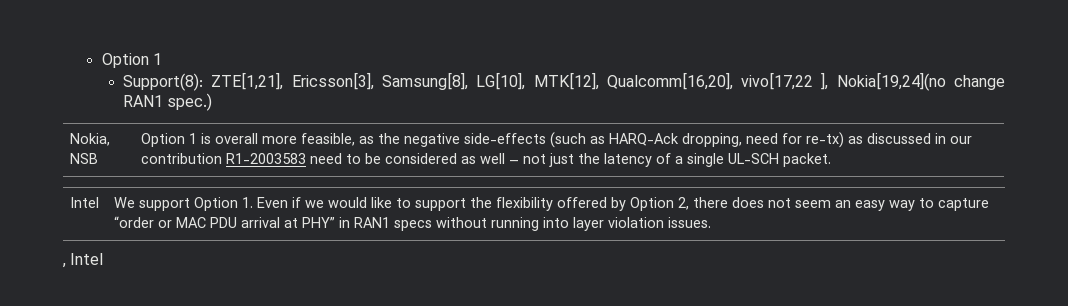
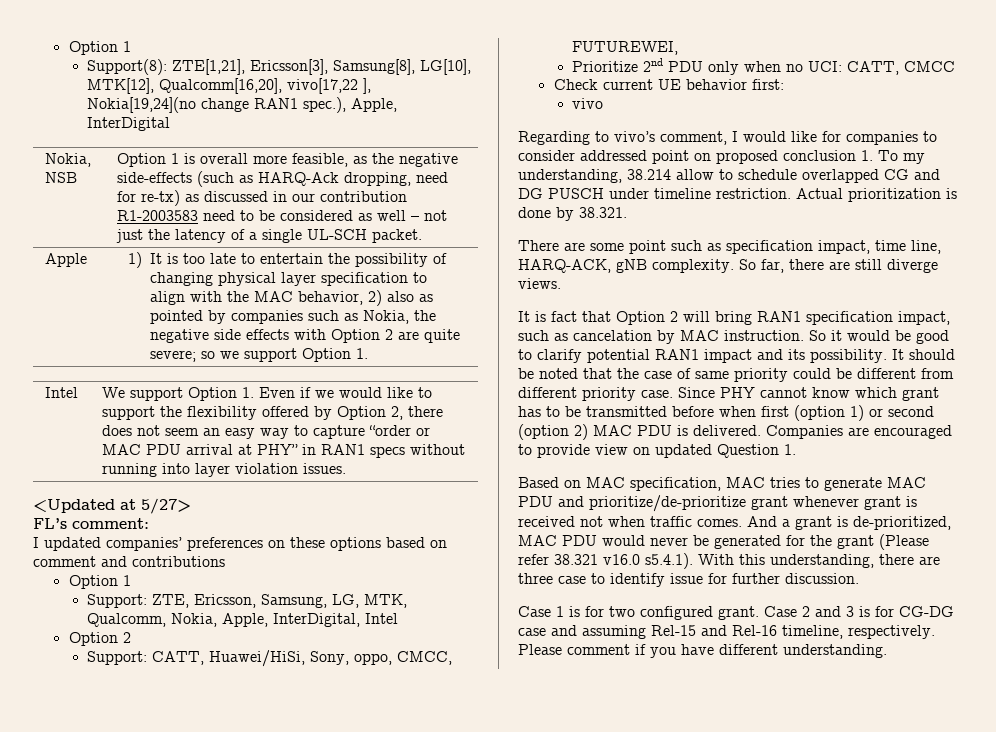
[167,93,213,111] spec.) -> [302,97,397,113] [86,117,170,131] spec.), Apple, InterDigital
(832, 160) none -> [44,253,87,267] [127,252,447,268] [149,272,427,286] [149,290,433,306] [149,310,436,324] [149,329,460,343] [149,348,368,362] // Apple | 1) It is too late to entertain the possibility of changing physical layer specification to align with the MAC behavior, 2) also as pointed by companies such as Nokia, the negative side effects with Option 2 are quite severe; so we support Option 1.
[62,253,104,268] , Intel -> [33,498,191,514] [33,518,149,529] [33,537,447,551] [33,556,225,567] [68,575,131,589] [86,594,407,608] [86,613,398,627] [68,632,131,646] [86,650,452,667] [571,41,678,55] [571,58,955,75] [553,79,784,90] [571,98,603,109] [518,131,937,145] [518,150,925,164] [518,169,940,183] [518,188,957,202] [518,207,627,221] [518,240,941,254] [518,259,938,273] [518,278,561,289] [518,311,950,325] [518,330,949,344] [518,349,955,363] [518,368,954,382] [518,387,939,401] [518,405,934,421] [518,424,952,440] [518,444,796,458] [518,477,926,491] [518,495,917,512] [518,516,951,530] [518,534,929,550] [518,553,940,569] [518,573,859,587] [518,606,954,620] [518,625,935,639] [518,644,887,658] <Updated at 5/27> // FL’s comment: // I updated companies’ preferences on these options based on comment and contributions // Option 1 // Support: ZTE, Ericsson, Samsung, LG, MTK, Qualcomm, Nokia, Apple, InterDigital, Intel // Option 2 // Support: CATT, Huawei/HiSi, Sony, oppo, CMCC, FUTUREWEI, // Prioritize 2nd PDU only when no UCI: CATT, CMCC // Check current UE behavior first: // vivo // Regarding to vivo’s comment, I would like for companies to consider addressed point on proposed conclusion 1. To my understanding, 38.214 allow to schedule overlapped CG and DG PUSCH under timeline restriction. Actual prioritization is done by 38.321. // There are some point such as specification impact, time line, HARQ-ACK, gNB complexity. So far, there are still diverge views. // It is fact that Option 2 will bring RAN1 specification impact, such as cancelation by MAC instruction. So it would be good to clarify potential RAN1 impact and its possibility. It should be noted that the case of same priority could be different from different priority case. Since PHY cannot know which grant has to be transmitted before when first (option 1) or second (option 2) MAC PDU is delivered. Companies are encouraged to provide view on updated Question 1. // Based on MAC specification, MAC tries to generate MAC PDU and prioritize/de-prioritize grant whenever grant is received not when traffic comes. And a grant is de-prioritized, MAC PDU would never be generated for the grant (Please refer 38.321 v16.0 s5.4.1). With this understanding, there are three case to identify issue for further discussion. // Case 1 is for two configured grant. Case 2 and 3 is for CG-DG case and assuming Rel-15 and Rel-16 timeline, respectively. Please comment if you have different understanding.

